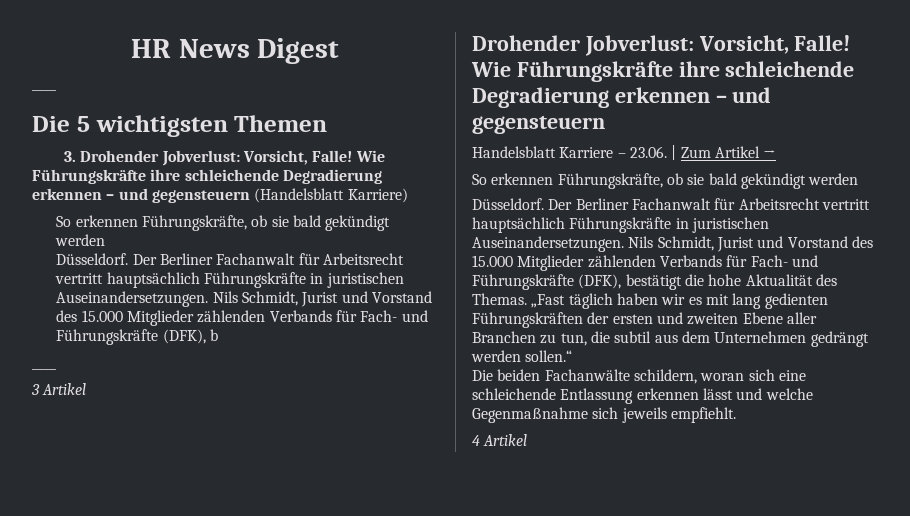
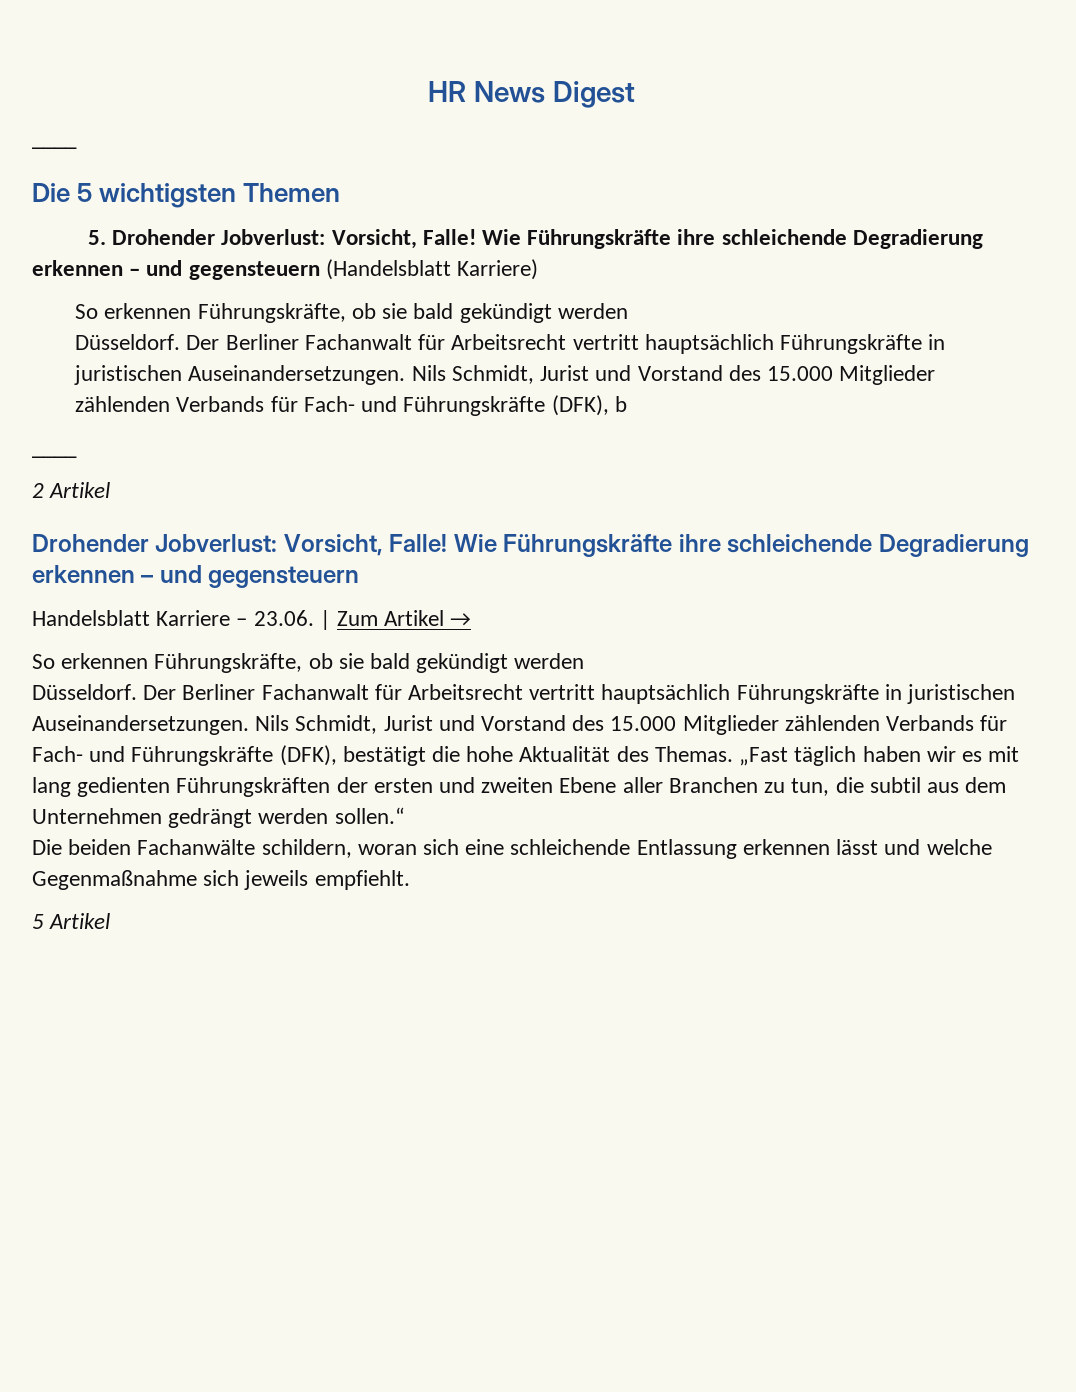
[63,151,76,162] 3. -> [87,230,106,245] 5.
[31,384,40,395] 3 -> [32,483,44,498] 2
[472,435,480,446] 4 -> [32,914,44,929] 5

